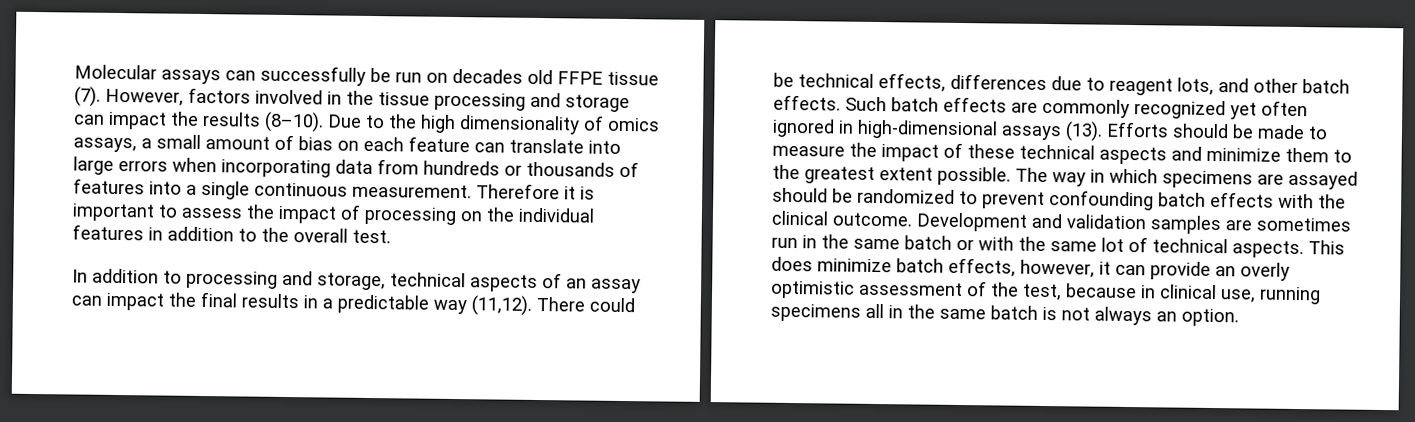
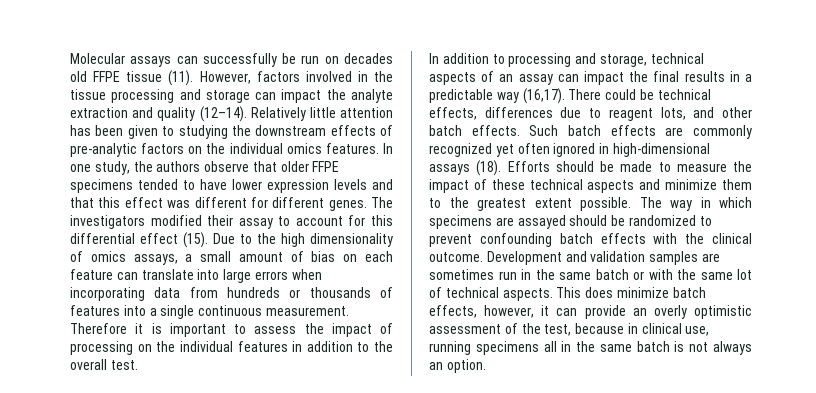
[74,86,101,107] (7). -> [168,70,194,86] (11).
[202,111,324,133] results (8–10). -> [350,89,393,103] [70,106,393,122] [70,125,393,139] [70,143,393,157] [70,161,340,175] [70,179,393,193] [70,197,393,211] [70,215,393,229] [70,232,208,248] analyte extraction and quality (12–14). Relatively little attention has been given to studying the downstream effects of pre-analytic factors on the individual omics features. In one study, the authors observe that older FFPE specimens tended to have lower expression levels and that this effect was different for different genes. The investigators modified their assay to account for this differential effect (15).
[471,295,532,316] (11,12). -> [522,88,565,104] (16,17).
[1065,121,1103,142] (13). -> [476,160,502,176] (18).

